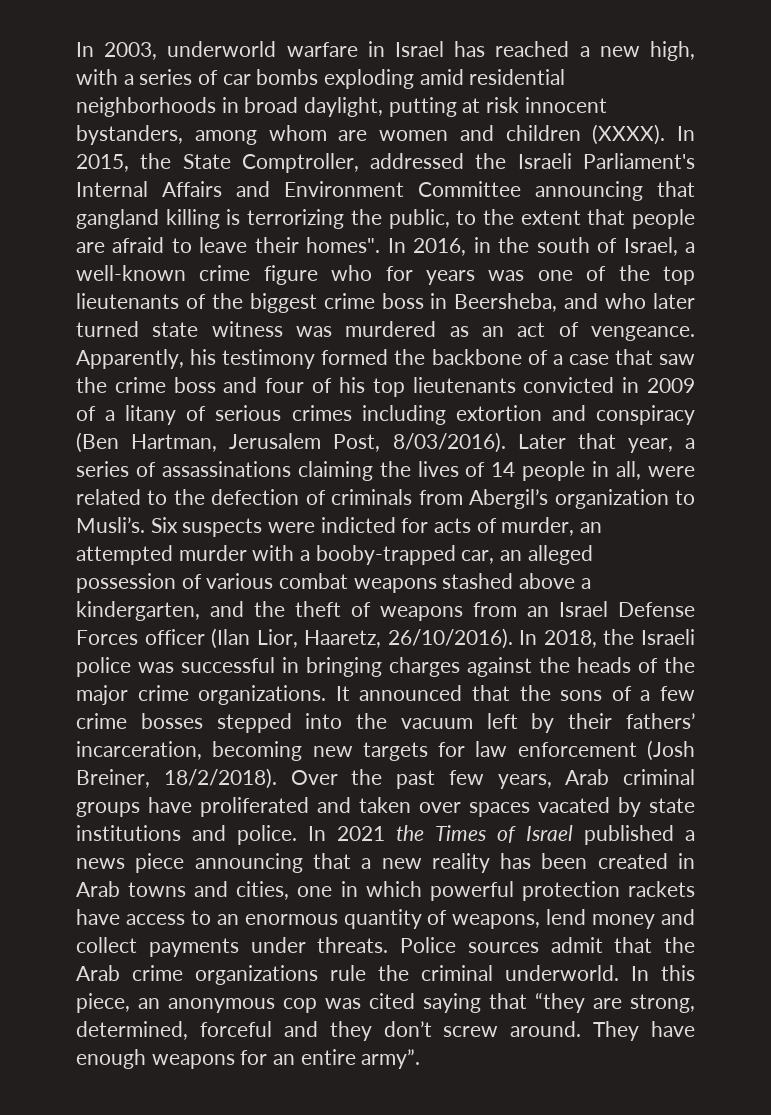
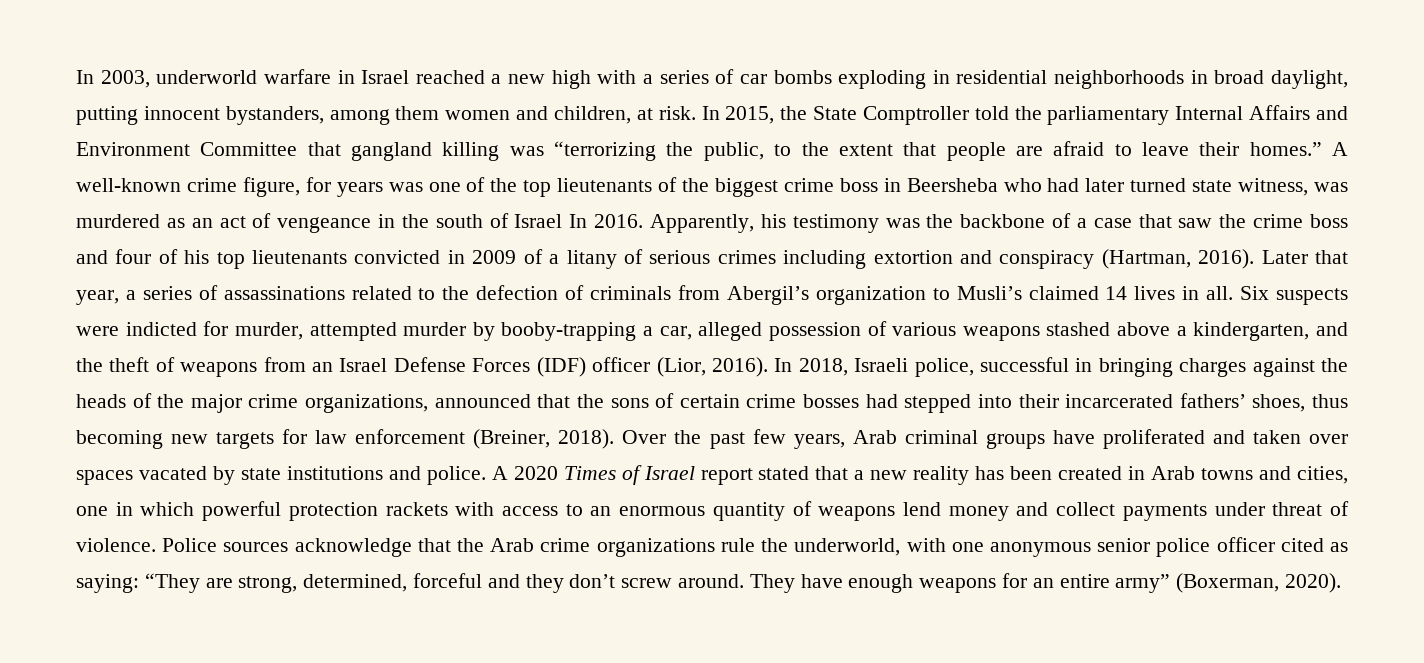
[454,41,486,57] has -> (410, 77) none
[650,41,695,61] high, -> [551,70,591,89] high
[419,69,464,85] amid -> [932,70,950,84] in
[462,97,520,113] at risk -> (138, 115) none
[268,124,695,145] [76,153,695,173] whom are women and children (XXXX). In 2015, the State Comptroller, addressed the Israeli Parliament's -> [395,106,1170,125] them women and children, at risk. In 2015, the State Comptroller told the parliamentary
[535,181,643,201] announcing -> (298, 149) none
[226,209,345,229] is terrorizing -> [509,141,657,161] was “terrorizing
[306,237,695,256] [76,265,373,285] homes". In 2016, in the south of Israel, a well-known crime figure who -> [1249,142,1348,156] [76,177,300,197] homes.” A well-known crime figure,
[454,293,647,312] Beersheba, and who -> [906,178,1080,192] Beersheba who had
[211,321,283,337] witness -> [1238,178,1309,196] witness,
[590,326,695,341] vengeance. -> [277,213,644,233] vengeance in the south of Israel In 2016.
[321,349,389,365] formed -> [885,218,920,228] was
[76,432,506,453] (Ben Hartman, Jerusalem Post, 8/03/2016). -> [1101,249,1255,269] (Hartman, 2016).
[297,461,696,481] claiming the lives of 14 people in all, were -> (345, 293) none
[76,517,145,533] Musli’s. -> [956,286,1234,300] Musli’s claimed 14 lives in all.
[434,517,603,536] [76,545,523,565] acts of murder, an attempted murder with a booby-trapped car, an -> [234,322,692,341] murder, attempted murder by booby-trapping a car,
[279,573,349,589] combat -> (957, 329) none
[144,628,695,649] [76,657,174,677] officer (Ilan Lior, Haaretz, 26/10/2016). In 2018, the Israeli police was -> [536,357,974,377] (IDF) officer (Lior, 2016). In 2018, Israeli police,
[198,685,350,705] organizations. It -> [305,394,429,413] organizations,
[640,686,696,701] a few -> [679,394,740,408] certain
(203, 721) none -> [865,394,898,408] had
[356,713,695,733] [76,741,202,760] the vacuum left by their fathers’ incarceration, -> [1018,393,1348,412] their incarcerated fathers’ shoes, thus
[647,740,695,761] [76,768,277,789] (Josh Breiner, 18/2/2018). -> [473,429,615,449] (Breiner, 2018).
[308,825,695,845] [76,853,303,873] In 2021 the Times of Israel published a news piece announcing -> [491,465,810,485] A 2020 Times of Israel report stated
[76,909,120,925] have -> [455,502,495,516] with
[452,914,541,929] weapons, -> [818,506,896,521] weapons
[317,937,389,953] threats. -> [1272,501,1349,516] [76,538,156,552] threat of violence.
[550,937,603,953] admit -> [294,538,412,557] acknowledge
[421,965,695,981] [76,992,585,1013] criminal underworld. In this piece, an anonymous cop was cited saying that “they -> [794,537,1348,557] [76,573,200,593] underworld, with one anonymous senior police officer cited as saying: “They
[361,1049,421,1069] army”. -> [1115,573,1342,593] army” (Boxerman, 2020).

